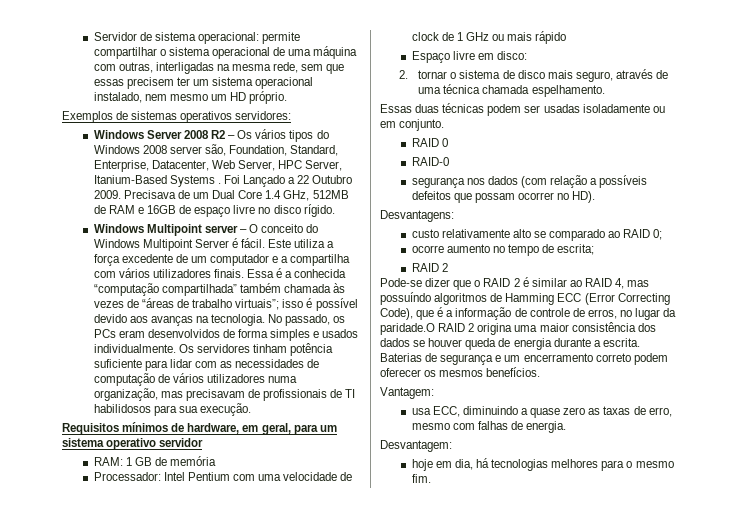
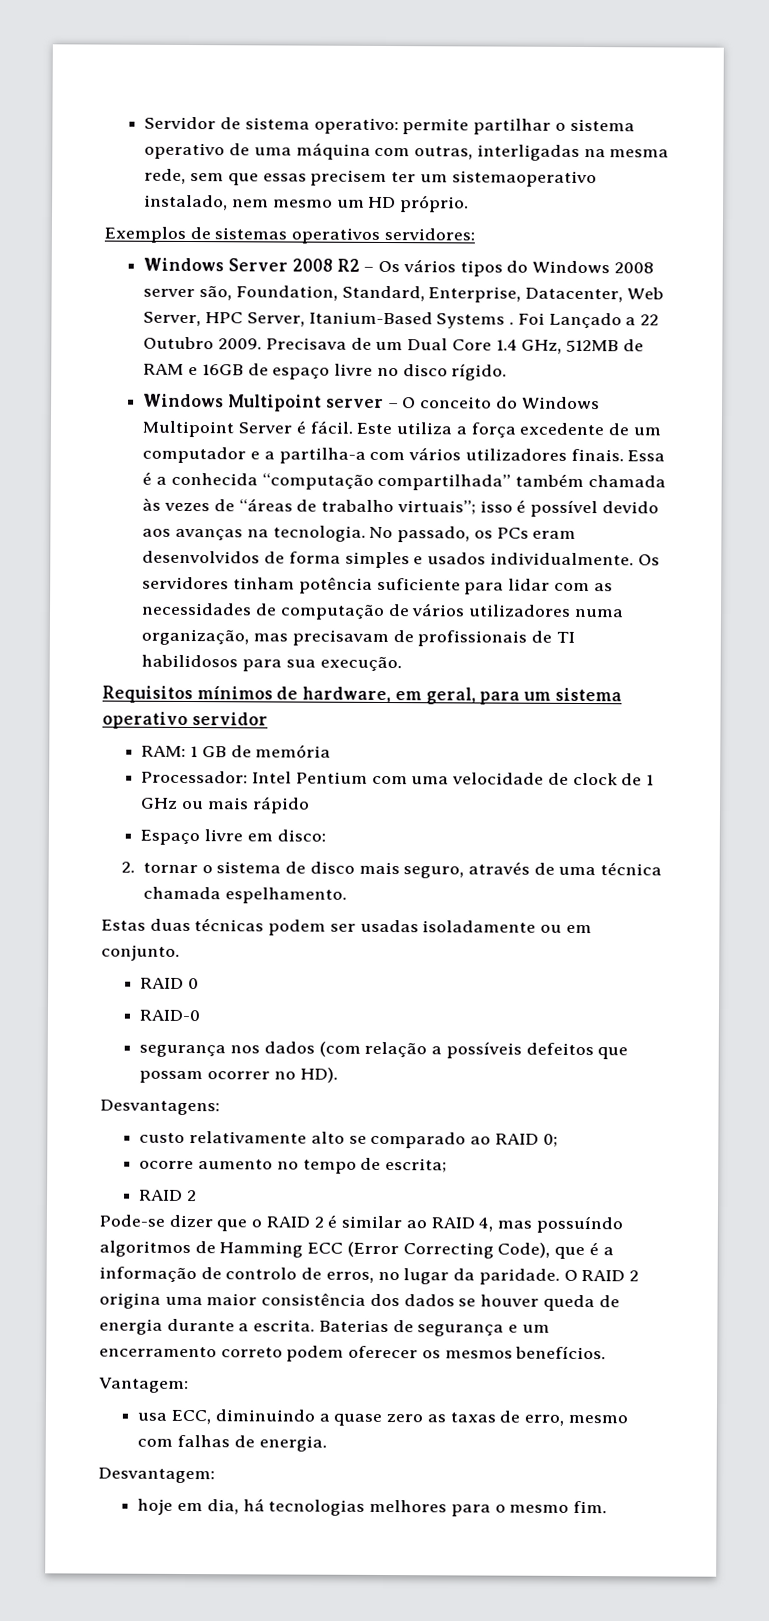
[198,32,301,44] [93,47,271,59] operacional: permite compartilhar o sistema operacional -> [313,117,635,135] [144,142,226,160] operativo: permite partilhar o sistema operativo
[212,77,314,89] sistema operacional -> [451,170,597,188] sistemaoperativo
[290,254,351,266] compartilha -> [278,447,366,464] partilha-a
[380,104,412,113] Essas -> [101,919,146,931] Estas
[529,308,570,317] controle -> [225,1267,298,1280] controlo
[380,323,435,335] paridade.O -> [478,1268,578,1285] paridade. O

